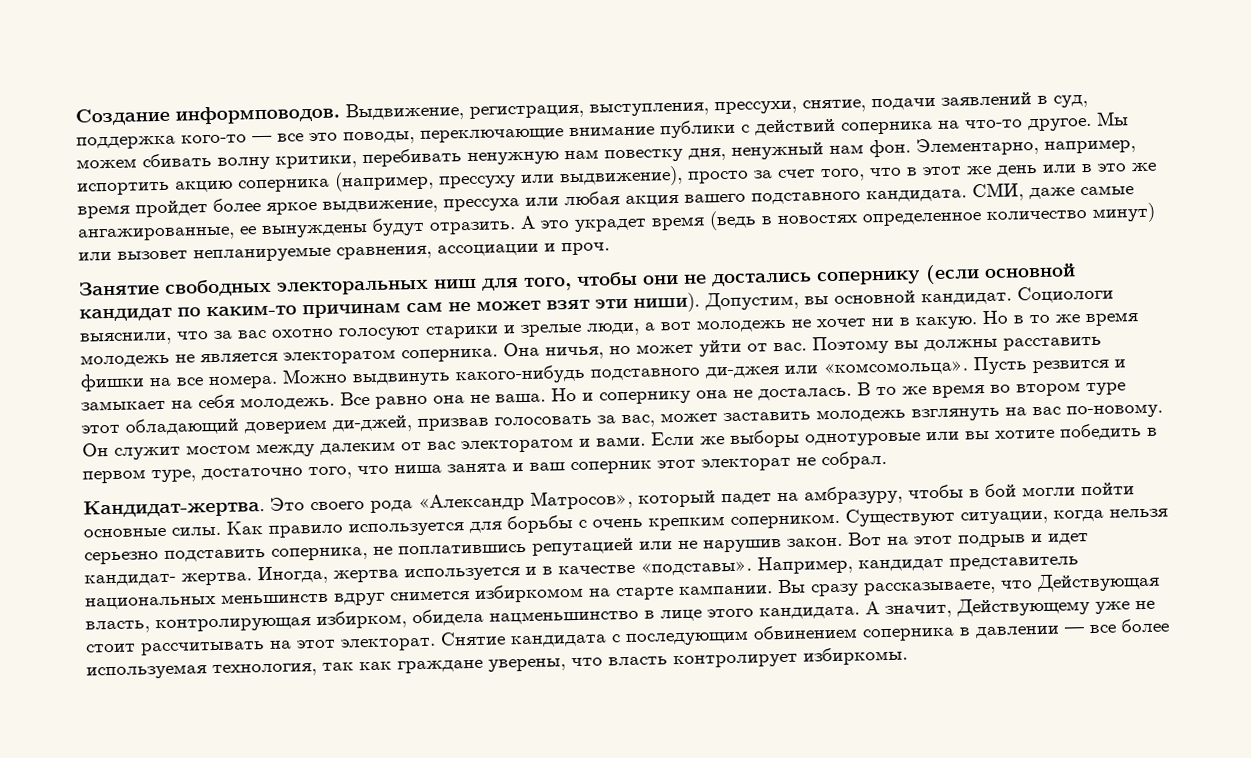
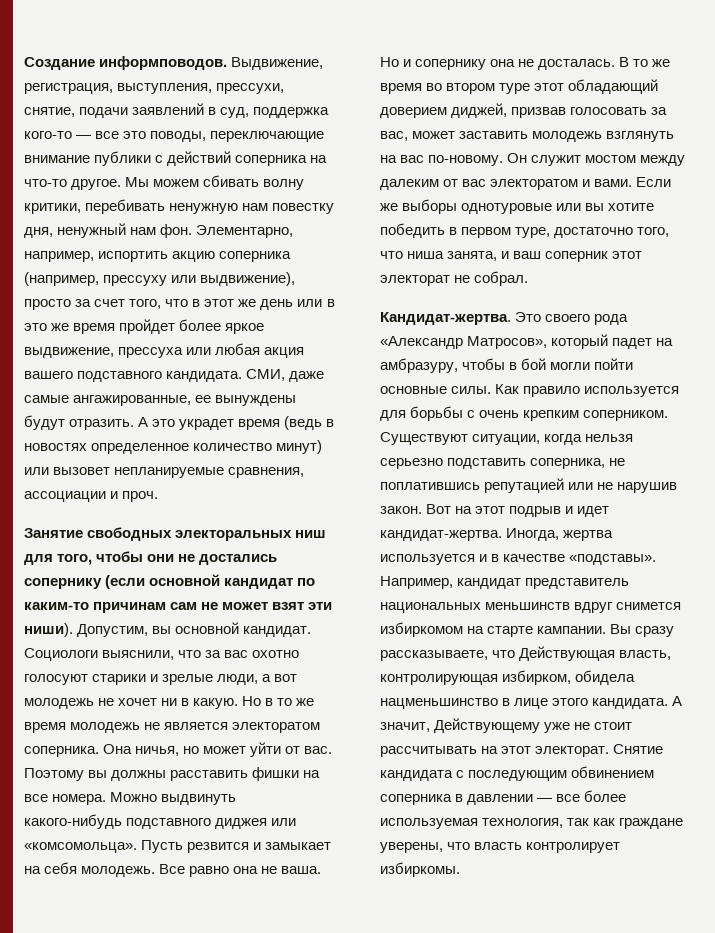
[705,366,779,379] ди-джея -> [215,818,268,829] диджея
[332,415,412,433] ди-джей, -> [451,103,508,118] диджей,
[447,463,507,473] занята -> [447,251,498,261] занята,
[84,572,252,587] кандидат- жертва. -> [380,530,502,541] кандидат-жертва.

